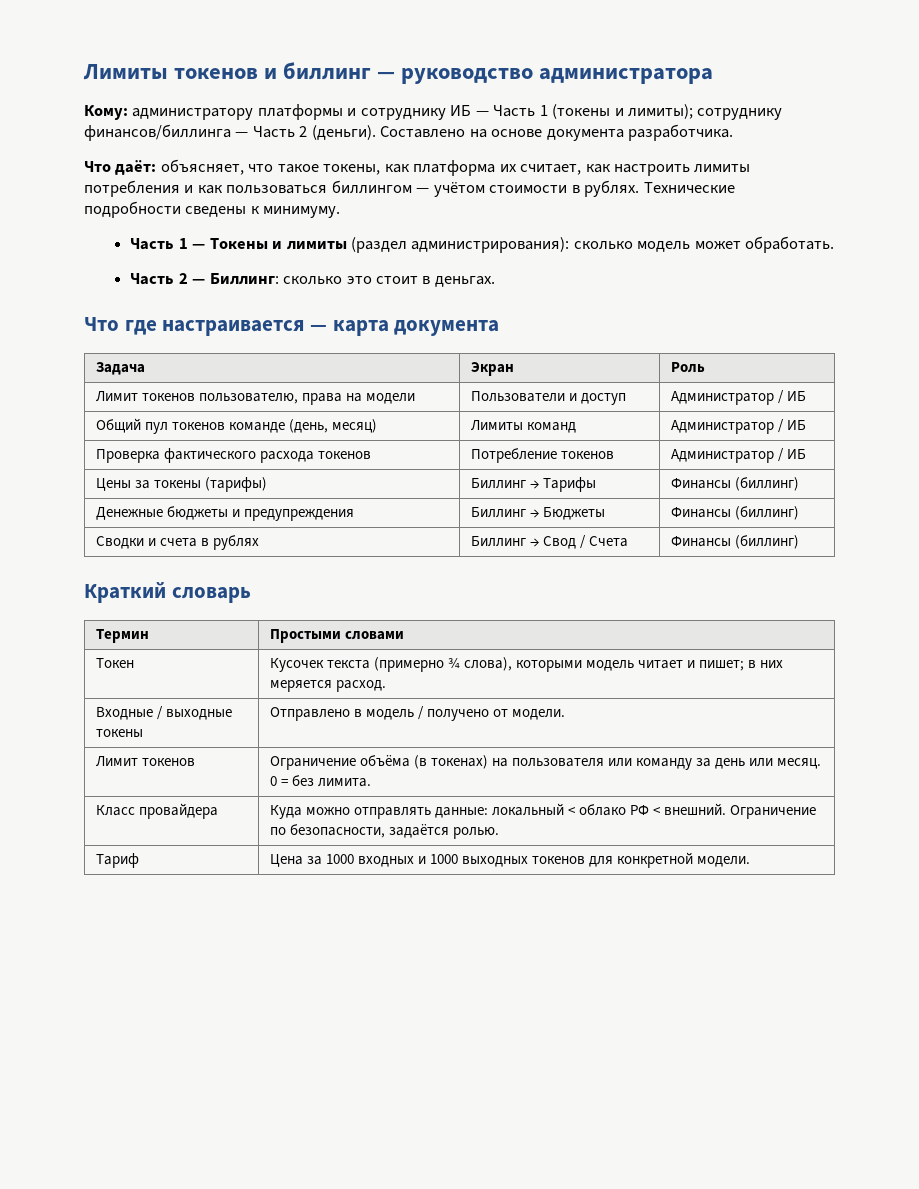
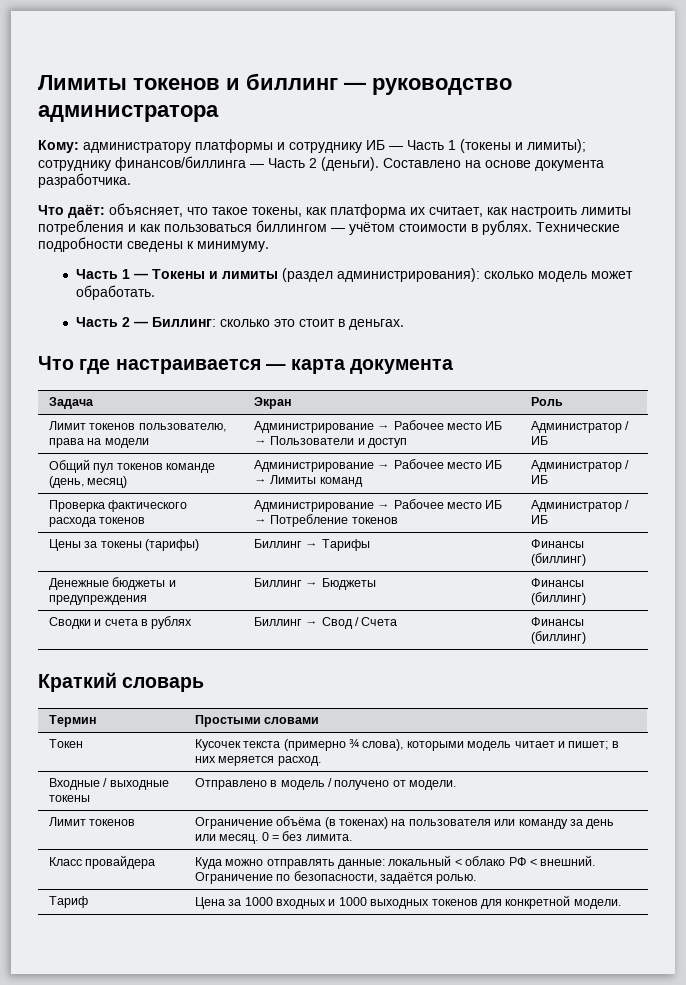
(416, 398) none -> [253,420,503,433] [253,440,267,445] Администрирование → Рабочее место ИБ →
(378, 426) none -> [253,459,503,472] [253,479,267,484] Администрирование → Рабочее место ИБ →
(372, 455) none -> [253,499,503,512] [253,519,267,524] Администрирование → Рабочее место ИБ →

